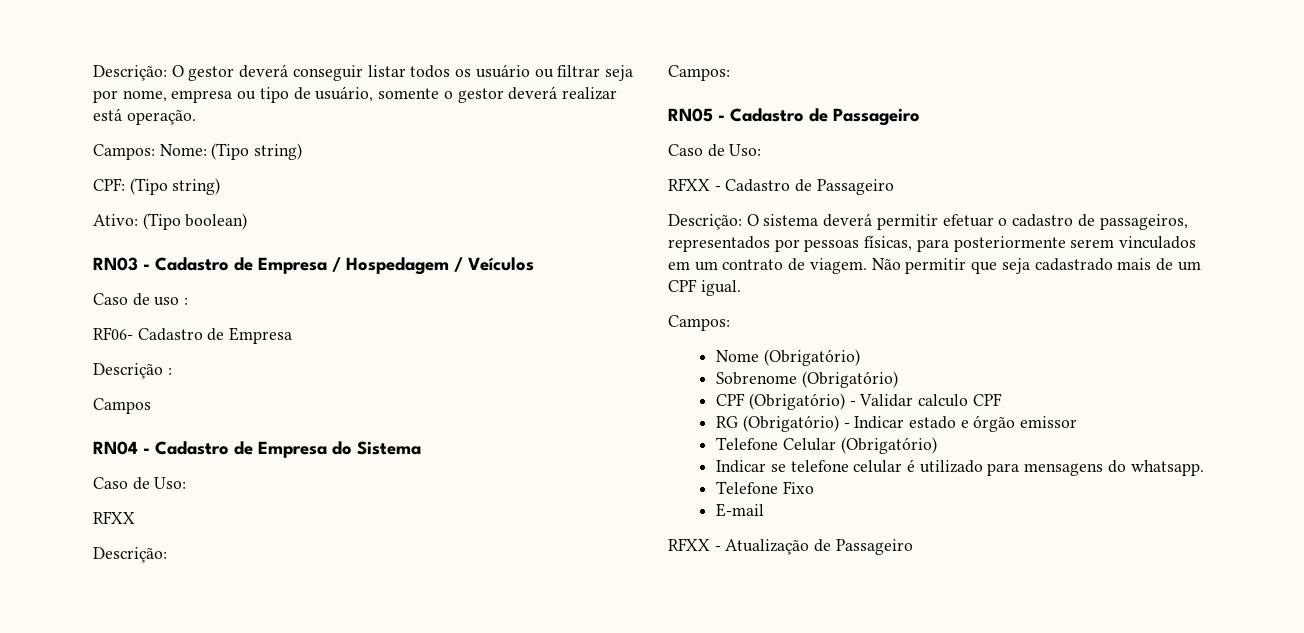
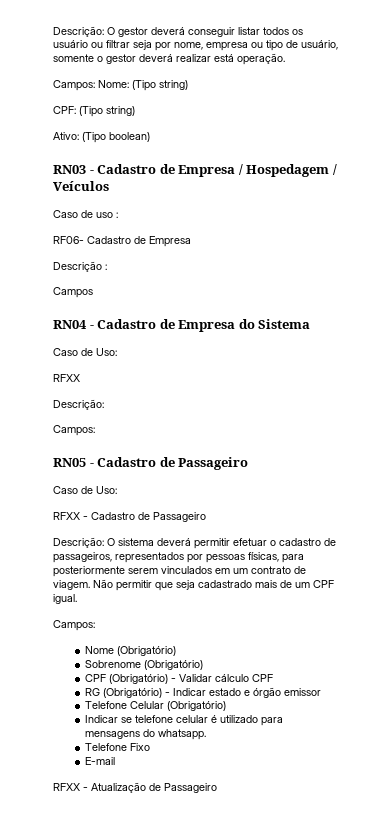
[918,394,969,407] calculo -> [214,674,249,682] cálculo

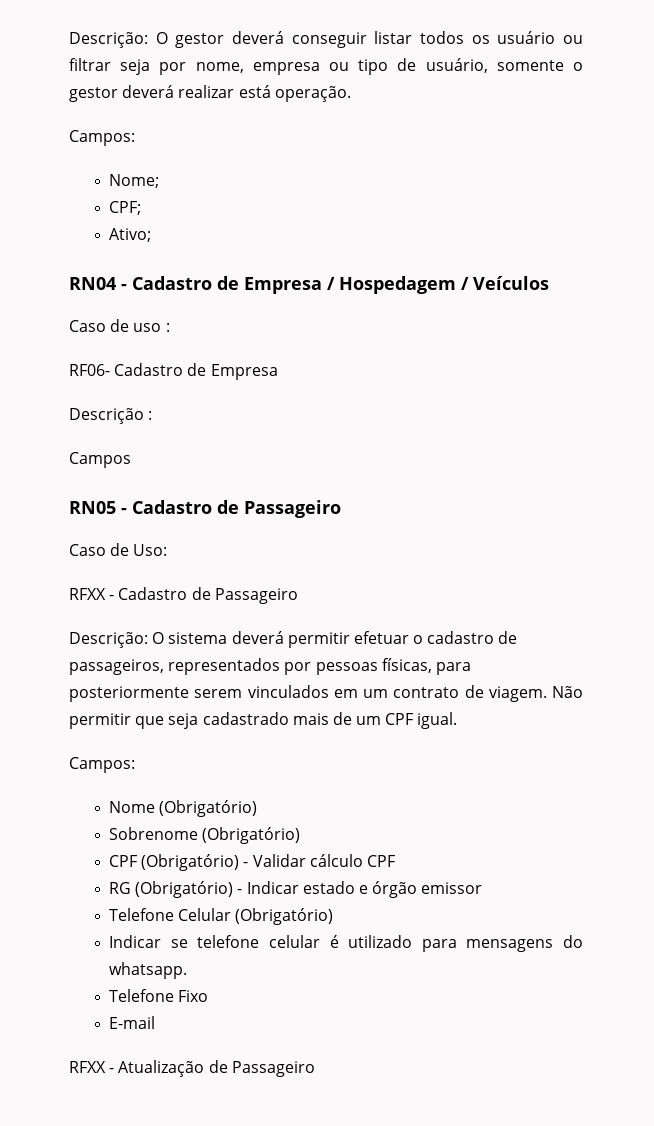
[98,80,188,91] [53,106,135,117] [53,132,150,143] [53,165,86,174] Nome: (Tipo string) // CPF: (Tipo string) // Ativo: (Tipo boolean) // RN03 -> [109,174,160,188] [109,201,142,215] [109,228,152,242] [69,277,116,290] // Nome; // CPF; // Ativo; // RN04
[53,319,311,332] [53,348,117,356] [53,374,80,382] [53,399,104,410] [53,425,95,436] // RN04 - Cadastro de Empresa do Sistema // Caso de Uso: // RFXX // Descrição: // Campos: -> (131, 460) none

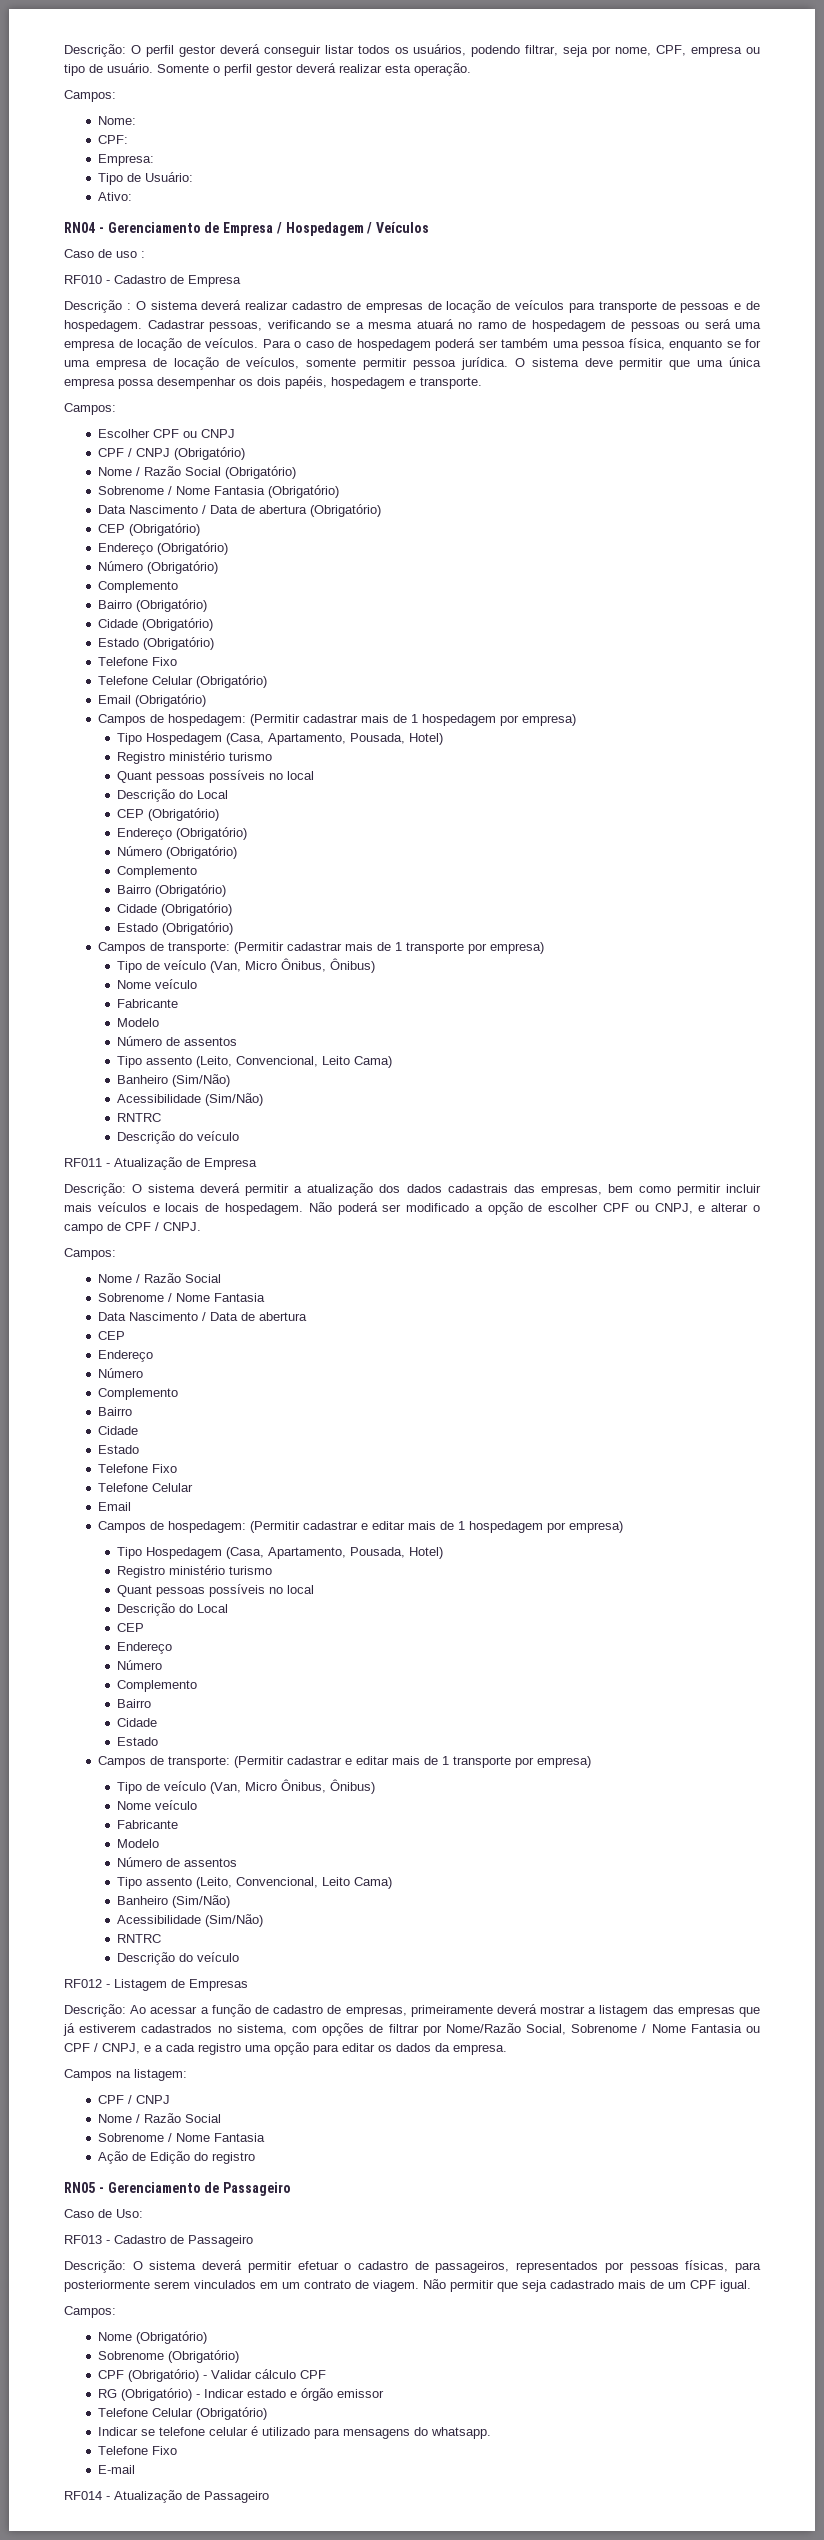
[69,32,168,48] Descrição: O -> [64,44,174,57] Descrição: O perfil
[497,31,583,44] [69,58,111,71] usuário ou filtrar -> [413,44,559,57] usuários, podendo filtrar,
(244, 67) none -> [656,45,687,56] CPF,
[425,58,583,73] usuário, somente o -> [107,63,252,76] usuário. Somente o perfil
[238,85,271,98] está -> [385,64,411,73] esta
[109,174,160,188] [109,201,142,215] [109,228,152,242] Nome; // CPF; // Ativo; -> [97,116,136,125] [97,135,128,144] [97,154,154,166] [97,172,193,185] [97,192,132,201] Nome: // CPF: // Empresa: // Tipo de Usuário: // Ativo:
[132,276,212,290] Cadastro -> [107,222,201,233] Gerenciamento
[69,364,110,376] RF06- -> [64,275,110,284] RF010 -
[69,452,131,468] // Campos -> [135,300,761,313] [64,319,761,332] [64,338,761,351] [64,357,761,370] [64,376,482,389] [64,403,116,415] [97,429,235,438] [97,447,245,460] [97,466,296,479] [97,485,339,498] [97,504,381,517] [97,523,200,536] [97,542,228,555] [97,561,218,574] [97,581,178,593] [97,599,207,612] [97,618,213,631] [97,637,214,650] [97,657,177,666] [97,675,267,688] [97,694,206,707] [97,714,576,726] [116,733,443,745] [116,751,272,764] [116,770,314,783] [116,789,228,802] [116,808,219,821] [116,827,247,840] [116,846,237,859] [116,866,197,878] [116,884,226,897] [116,903,232,916] [116,922,233,935] [97,942,544,954] [116,958,375,973] [116,979,197,989] [116,999,178,1008] [116,1018,159,1027] [116,1036,237,1046] [116,1056,392,1068] [116,1074,230,1087] [116,1093,263,1106] [116,1113,161,1122] [116,1131,239,1144] [64,1157,257,1170] [64,1183,762,1196] [64,1202,760,1215] [64,1222,201,1234] [64,1248,116,1260] [97,1273,221,1283] [97,1293,265,1302] [97,1312,307,1321] [97,1331,125,1340] [97,1350,153,1362] [97,1368,143,1378] [97,1388,178,1400] [97,1407,132,1416] [97,1426,138,1435] [97,1445,139,1454] [97,1464,177,1473] [97,1483,193,1492] [97,1502,131,1511] [97,1521,623,1533] [116,1547,443,1559] [116,1565,272,1578] [116,1584,314,1597] [116,1603,228,1616] [116,1623,144,1632] [116,1642,172,1654] [116,1660,162,1670] [116,1680,197,1692] [116,1699,151,1708] [116,1718,157,1727] [116,1737,158,1746] [97,1756,591,1768] [116,1779,375,1794] [116,1800,197,1810] [116,1820,178,1829] [116,1839,159,1848] [116,1857,237,1867] [116,1877,392,1889] [116,1895,230,1908] [116,1914,263,1927] [116,1934,161,1943] [116,1952,239,1965] [64,1979,248,1991] [64,2004,760,2017] [63,2023,760,2036] [64,2042,507,2055] [64,2069,187,2081] [97,2095,170,2104] [97,2113,221,2123] [97,2133,265,2142] [97,2151,255,2164] O sistema deverá realizar cadastro de empresas de locação de veículos para transporte de pessoas e de hospedagem. Cadastrar pessoas, verificando se a mesma atuará no ramo de hospedagem de pessoas ou será uma empresa de locação de veículos. Para o caso de hospedagem poderá ser também uma pessoa física, enquanto se for uma empresa de locação de veículos, somente permitir pessoa jurídica. O sistema deve permitir que uma única empresa possa desempenhar os dois papéis, hospedagem e transporte. // Campos: // Escolher CPF ou CNPJ // CPF / CNPJ (Obrigatório) // Nome / Razão Social (Obrigatório) // Sobrenome / Nome Fantasia (Obrigatório) // Data Nascimento / Data de abertura (Obrigatório) // CEP (Obrigatório) // Endereço (Obrigatório) // Número (Obrigatório) // Complemento // Bairro (Obrigatório) // Cidade (Obrigatório) // Estado (Obrigatório) // Telefone Fixo // Telefone Celular (Obrigatório) // Email (Obrigatório) // Campos de hospedagem: (Permitir cadastrar mais de 1 hospedagem por empresa) // Tipo Hospedagem (Casa, Apartamento, Pousada, Hotel) // Registro ministério turismo // Quant pessoas possíveis no local // Descrição do Local // CEP (Obrigatório) // Endereço (Obrigatório) // Número (Obrigatório) // Complemento // Bairro (Obrigatório) // Cidade (Obrigatório) // Estado (Obrigatório) // Campos de transporte: (Permitir cadastrar mais de 1 transporte por empresa) // Tipo de veículo (Van, Micro Ônibus, Ônibus) // Nome veículo // Fabricante // Modelo // Número de assentos // Tipo assento (Leito, Convencional, Leito Cama) // Banheiro (Sim/Não) // Acessibilidade (Sim/Não) // RNTRC // Descrição do veículo // RF011 - Atualização de Empresa // Descrição: O sistema deverá permitir a atualização dos dados cadastrais das empresas, bem como permitir incluir mais veículos e locais de hospedagem. Não poderá ser modificado a opção de escolher CPF ou CNPJ, e alterar o campo de CPF / CNPJ. // Campos: // Nome / Razão Social // Sobrenome / Nome Fantasia // Data Nascimento / Data de abertura // CEP // Endereço // Número // Complemento // Bairro // Cidade // Estado // Telefone Fixo // Telefone Celular // Email // Campos de hospedagem: (Permitir cadastrar e editar mais de 1 hospedagem por empresa) // Tipo Hospedagem (Casa, Apartamento, Pousada, Hotel) // Registro ministério turismo // Quant pessoas possíveis no local // Descrição do Local // CEP // Endereço // Número // Complemento // Bairro // Cidade // Estado // Campos de transporte: (Permitir cadastrar e editar mais de 1 transporte por empresa) // Tipo de veículo (Van, Micro Ônibus, Ônibus) // Nome veículo // Fabricante // Modelo // Número de assentos // Tipo assento (Leito, Convencional, Leito Cama) // Banheiro (Sim/Não) // Acessibilidade (Sim/Não) // RNTRC // Descrição do veículo // RF012 - Listagem de Empresas // Descrição: Ao acessar a função de cadastro de empresas, primeiramente deverá mostrar a listagem das empresas que já estiverem cadastrados no sistema, com opções de filtrar por Nome/Razão Social, Sobrenome / Nome Fantasia ou CPF / CNPJ, e a cada registro uma opção para editar os dados da empresa. // Campos na listagem: // CPF / CNPJ // Nome / Razão Social // Sobrenome / Nome Fantasia // Ação de Edição do registro
[132,500,212,514] Cadastro -> [107,2182,201,2193] Gerenciamento
[69,588,106,600] RFXX -> [64,2235,102,2244] RF013
[69,1061,106,1073] RFXX -> [64,2491,102,2500] RF014

